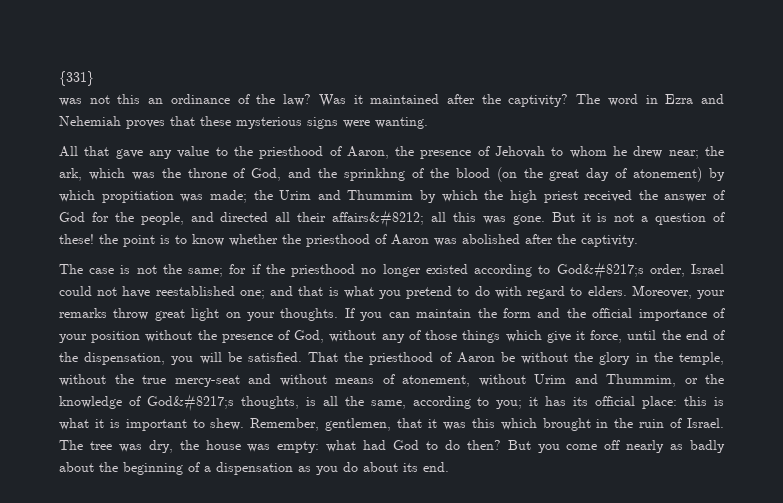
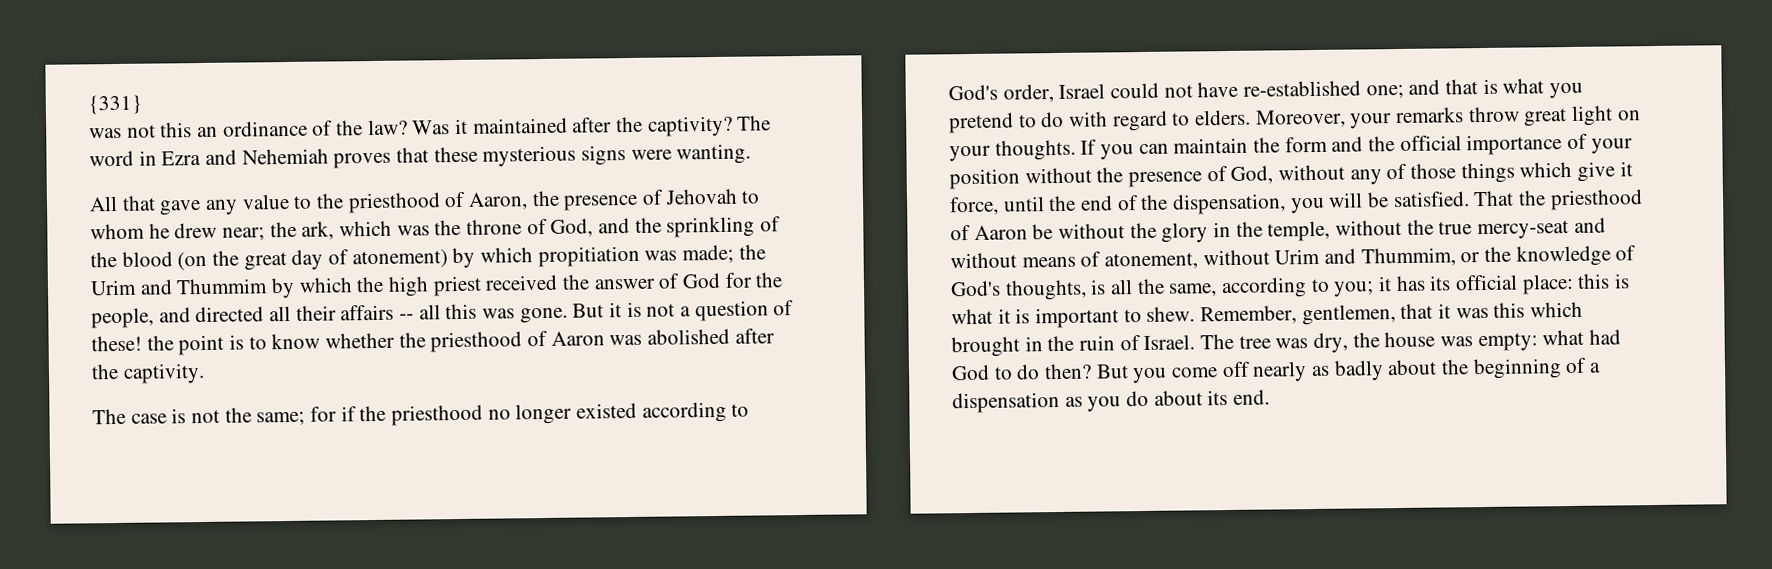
[344,168,406,181] sprinkhng -> [666,216,756,238] sprinkling
[332,210,425,228] affairs&#8212; -> [340,304,415,321] affairs --
[556,262,644,280] God&#8217;s -> [948,84,998,101] God's
[155,286,235,296] reestablished -> [1243,80,1362,97] re-established
[146,394,234,412] God&#8217;s -> [950,280,1001,297] God's

